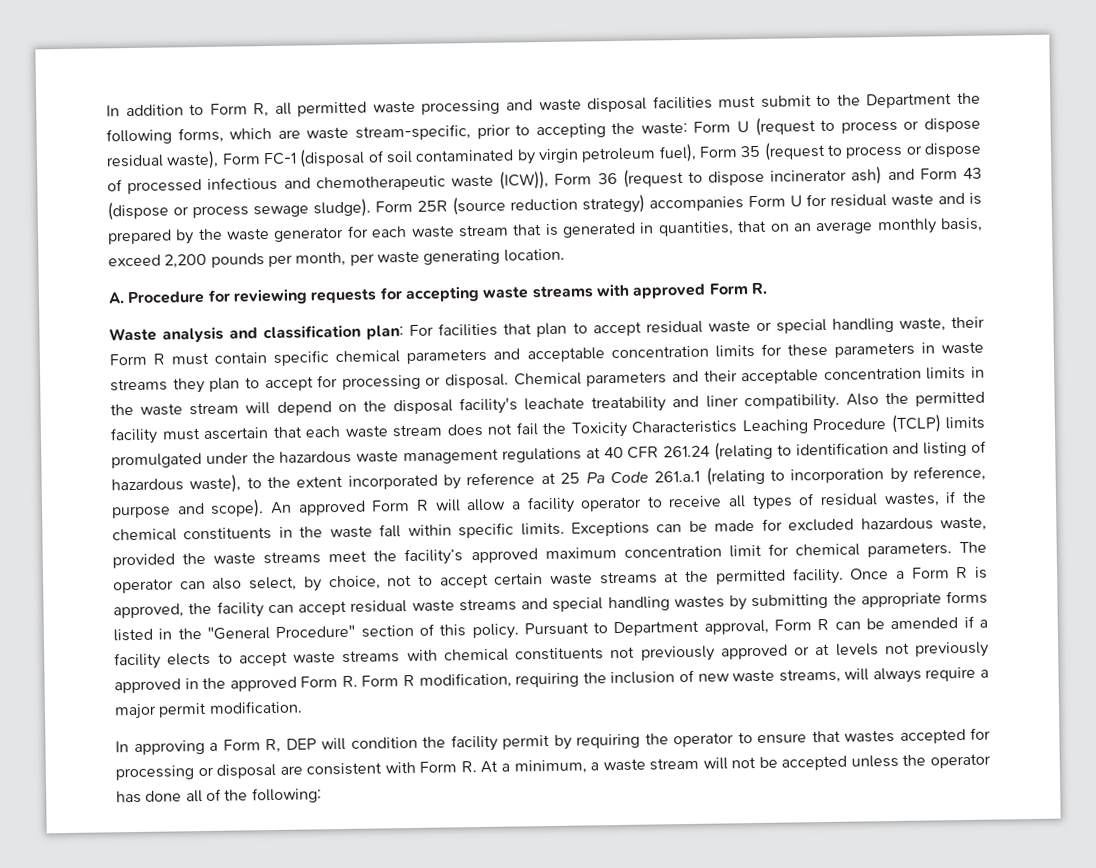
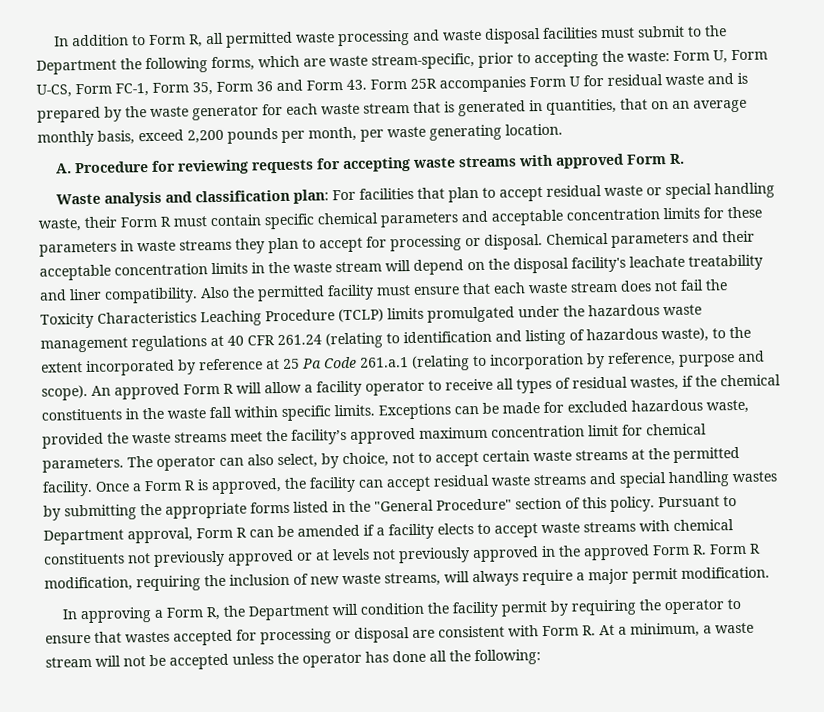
[737,117,982,136] [106,141,983,170] [107,166,982,195] [107,194,645,221] U (request to process or dispose residual waste), Form FC-1 (disposal of soil contaminated by virgin petroleum fuel), Form 35 (request to process or dispose of processed infectious and chemotherapeutic waste (ICW)), Form 36 (request to dispose incinerator ash) and Form 43 (dispose or process sewage sludge). Form 25R (source reduction strategy) -> [713,49,768,64] [36,78,437,98] U, Form U-CS, Form FC-1, Form 35, Form 36 and Form 43. Form 25R
[203,427,269,440] ascertain -> [413,286,460,295] ensure
[285,738,317,750] DEP -> [223,605,331,621] the Department
[205,788,222,802] of -> (447, 656) none

